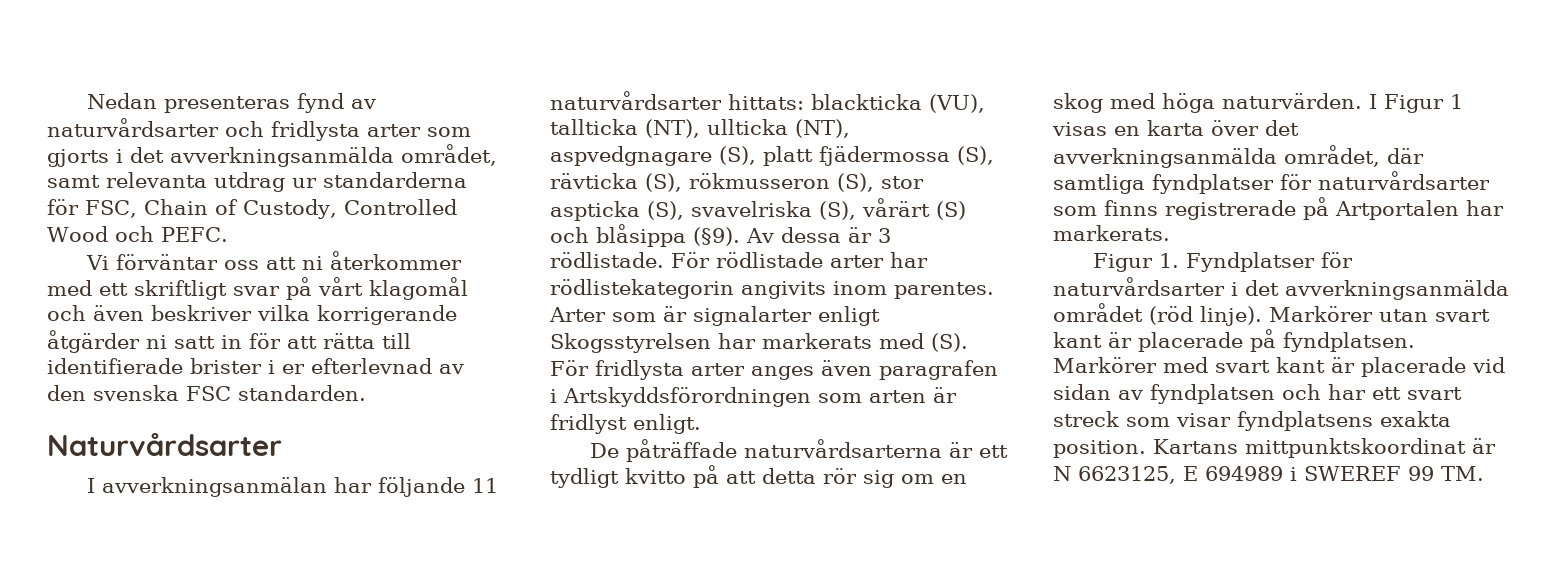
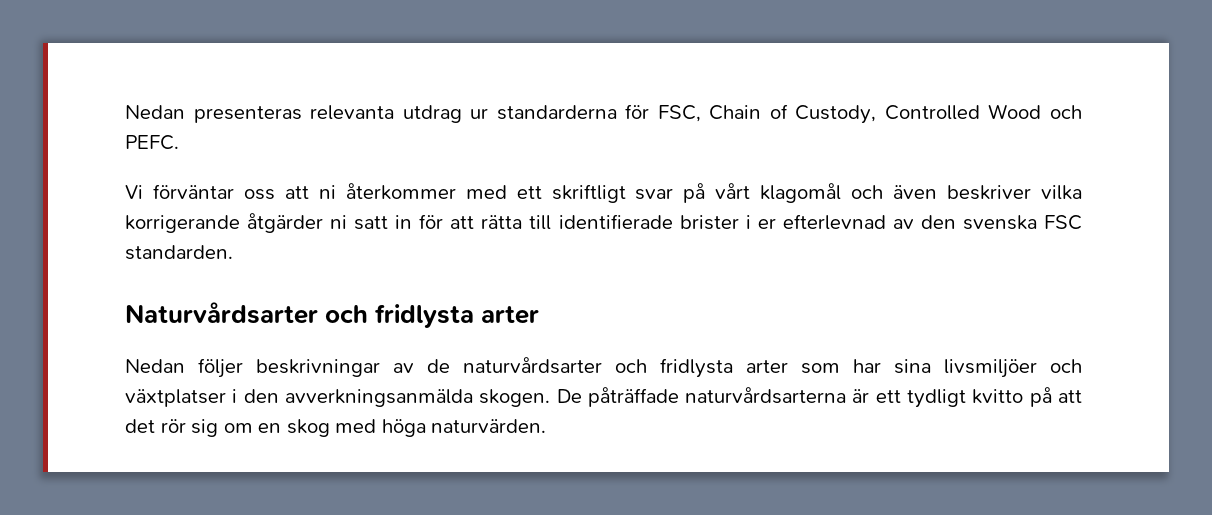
[296,93,376,113] [47,118,471,141] [47,144,497,167] [47,175,100,188] fynd av naturvårdsarter och fridlysta arter som gjorts i det avverkningsanmälda området, samt -> (302, 114) none
[86,477,498,497] [550,91,985,113] [550,119,850,138] [550,146,994,166] [550,173,924,192] [550,198,966,221] [550,224,891,247] [550,252,928,268] [550,279,994,299] [549,306,880,326] [550,333,968,353] [550,360,998,380] [550,387,957,407] [550,414,701,434] // I avverkningsanmälan har följande 11 naturvårdsarter hittats: blackticka (VU), tallticka (NT), ullticka (NT), aspvedgnagare (S), platt fjädermossa (S), rävticka (S), rökmusseron (S), stor aspticka (S), svavelriska (S), vårärt (S) och blåsippa (§9). Av dessa är 3 rödlistade. För rödlistade arter har rödlistekategorin angivits inom parentes. Arter som är signalarter enligt Skogsstyrelsen har markerats med (S). För fridlysta arter anges även paragrafen i Artskyddsförordningen som arten är fridlyst enligt. // -> [325,304,540,328] [125,357,1082,378] [125,389,551,407] och fridlysta arter // Nedan följer beskrivningar av de naturvårdsarter och fridlysta arter som har sina livsmiljöer och växtplatser i den avverkningsanmälda skogen.
[762,468,816,484] detta -> [125,419,155,433] det
[1369,94,1463,113] [1052,120,1299,136] [1053,145,1424,168] [1053,171,1490,194] [1053,197,1504,220] [1053,225,1170,241] [1092,252,1353,272] [1053,277,1509,300] [1053,303,1490,326] [1053,329,1415,352] [1053,357,1505,377] [1053,384,1462,404] [1053,411,1451,431] [1053,438,1496,458] [1053,466,1484,484] I Figur 1 visas en karta över det avverkningsanmälda området, där samtliga fyndplatser för naturvårdsarter som finns registrerade på Artportalen har markerats. // Figur 1. Fyndplatser för naturvårdsarter i det avverkningsanmälda området (röd linje). Markörer utan svart kant är placerade på fyndplatsen. Markörer med svart kant är placerade vid sidan av fyndplatsen och har ett svart streck som visar fyndplatsens exakta position. Kartans mittpunktskoordinat är N 6623125, E 694989 i SWEREF 99 TM. -> (547, 426) none

